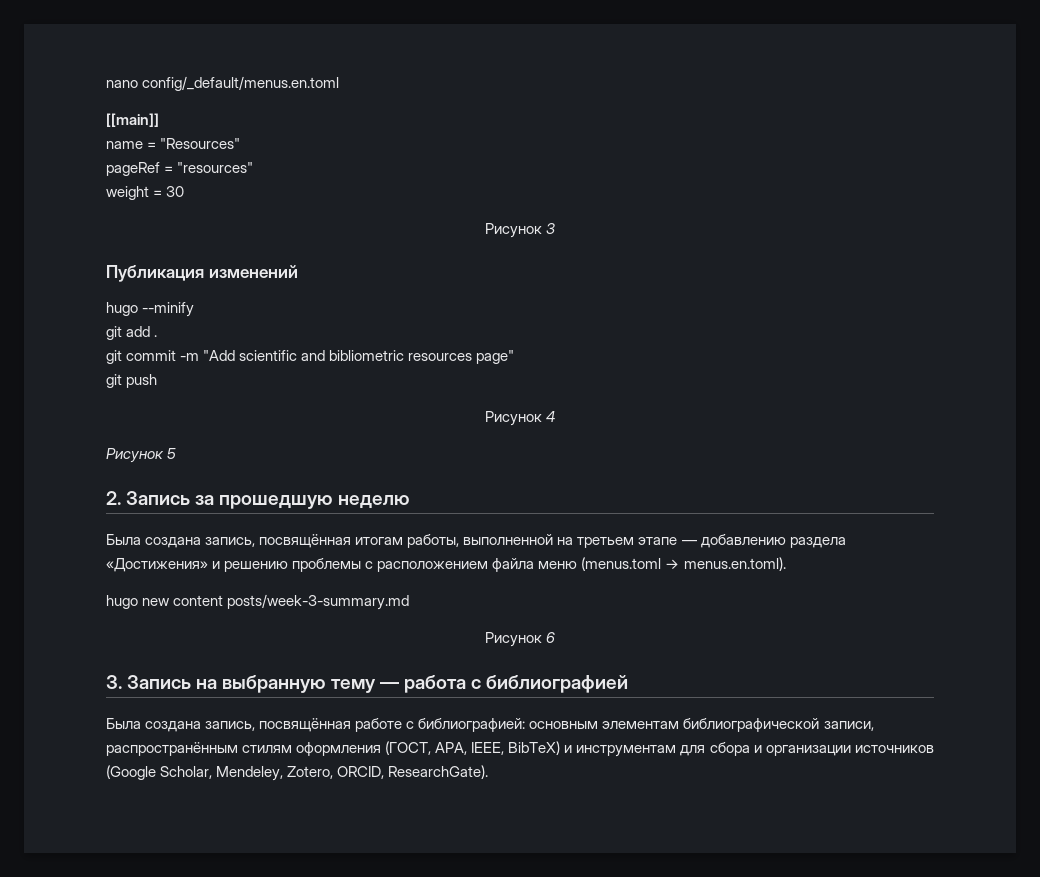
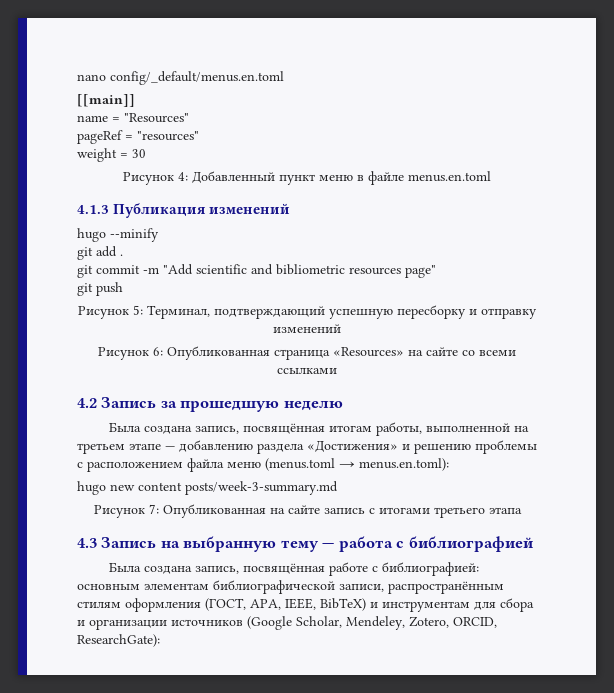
[546,223,556,234] 3 // -> [178,171,491,185] [77,205,109,214] 4: Добавленный пункт меню в файле menus.en.toml // 4.1.3
[546,411,556,422] [106,448,177,463] [106,491,121,505] 4 // Рисунок 5 // 2. -> [133,305,537,319] [273,324,341,333] [98,346,516,360] [277,368,337,374] [77,398,97,408] 5: Терминал, подтверждающий успешную пересборку и отправку изменений // Рисунок 6: Опубликованная страница «Resources» на сайте со всеми ссылками // 4.2
[683,557,786,571] menus.en.toml). -> [359,458,449,471] menus.en.toml):
[546,632,556,643] [106,675,122,689] 6 // 3. -> [148,504,522,518] [77,538,97,548] 7: Опубликованная на сайте запись с итогами третьего этапа // 4.3
[388,765,489,779] ResearchGate). -> [77,634,160,647] ResearchGate):

